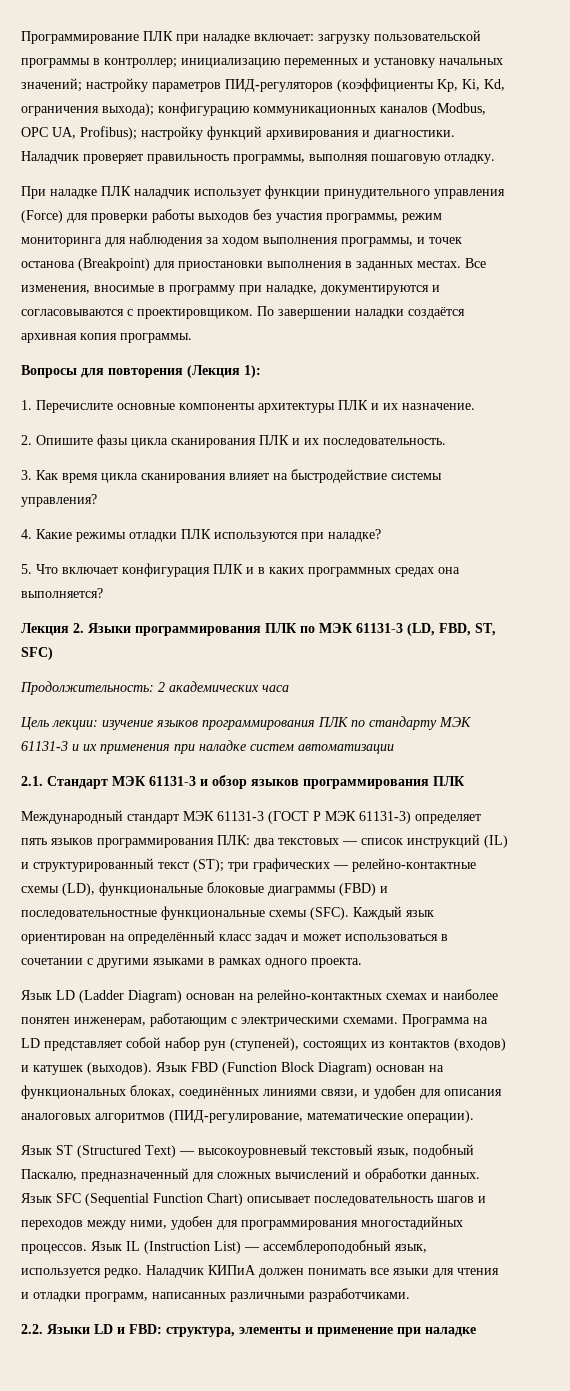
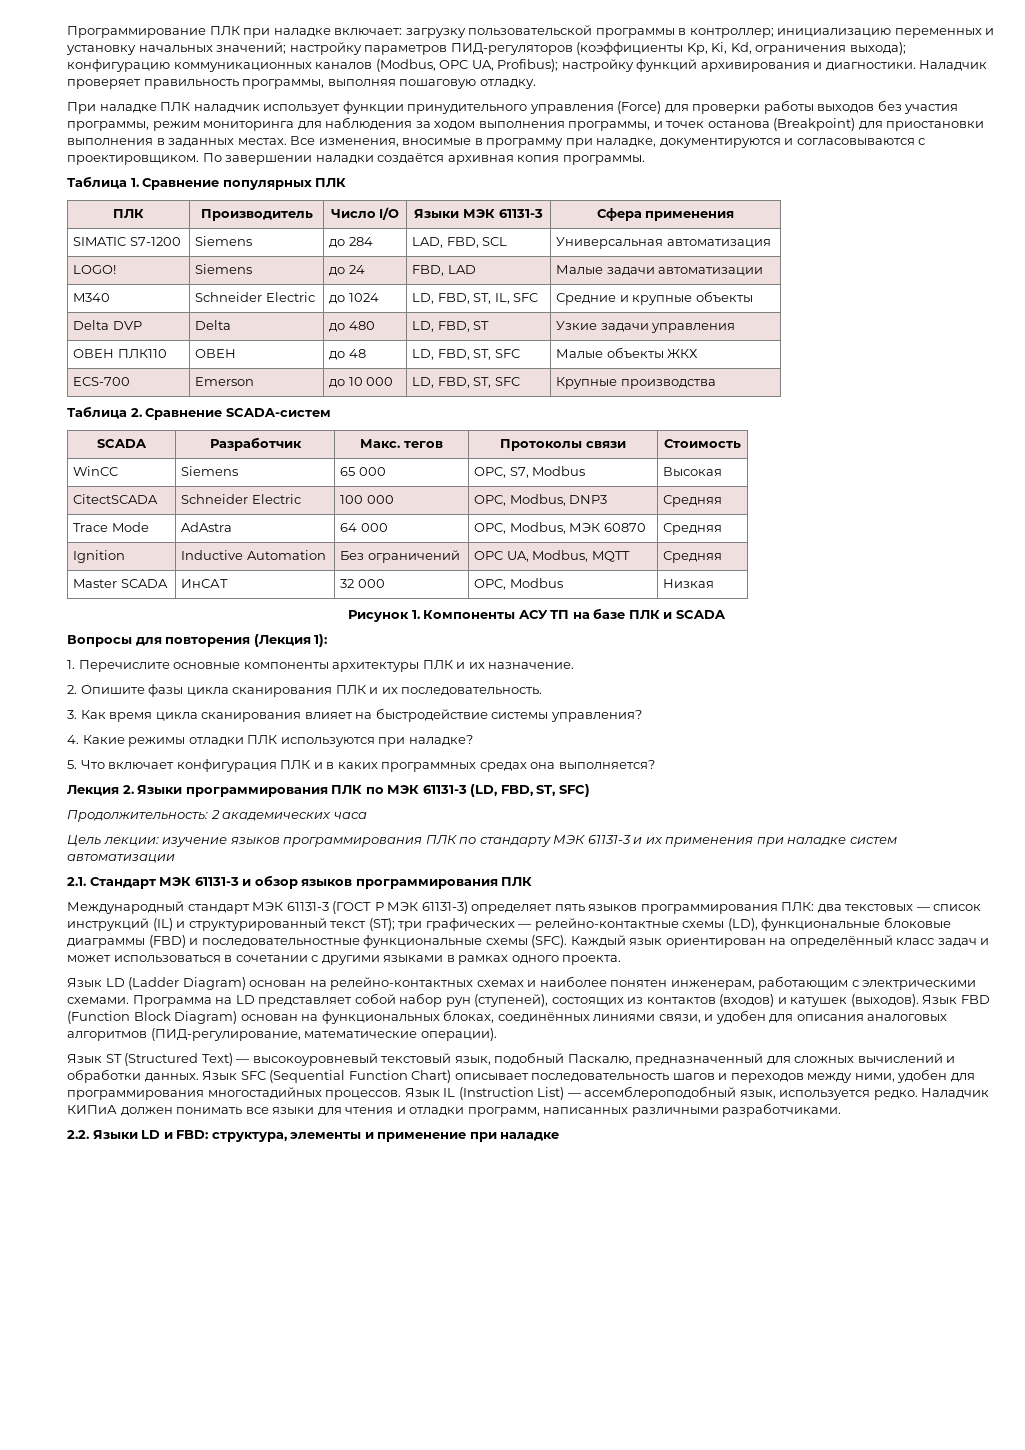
(192, 338) none -> [67,176,347,190] [113,209,144,218] [200,209,313,221] [330,207,400,220] [414,209,543,218] [596,208,735,221] [73,237,181,246] [195,236,253,246] [329,237,373,248] [412,237,508,248] [556,237,771,249] [73,265,117,274] [195,264,253,274] [329,265,365,276] [412,265,476,276] [556,265,764,276] [73,293,111,302] [195,292,315,302] [329,293,379,304] [412,293,539,304] [556,291,753,305] [73,320,142,330] [195,320,232,330] [329,321,375,332] [412,321,490,332] [556,321,736,333] [73,349,167,358] [195,349,237,358] [329,349,366,360] [412,349,520,360] [556,347,699,359] [73,377,131,386] [195,377,255,386] [329,377,394,388] [412,377,520,388] [556,377,716,389] [67,406,331,420] [97,439,147,448] [209,437,302,451] [360,439,443,448] [500,439,626,451] [664,439,742,448] [73,466,119,476] [181,466,239,476] [340,467,386,476] [474,466,586,478] [663,467,723,477] [73,494,159,504] [181,494,301,504] [340,495,394,504] [474,494,608,506] [663,495,723,507] [73,522,149,532] [181,522,233,532] [340,523,388,532] [474,522,646,534] [663,523,723,535] [73,550,126,563] [181,550,326,560] [340,550,460,563] [474,550,630,562] [663,551,723,563] [73,579,168,588] [181,579,229,588] [340,579,385,588] [474,578,563,590] [663,579,715,588] [348,608,726,622] // Таблица 1. Сравнение популярных ПЛК // ПЛК | Производитель | Число I/O | Языки МЭК 61131-3 | Сфера применения // SIMATIC S7-1200 | Siemens | до 284 | LAD, FBD, SCL | Универсальная автоматизация // LOGO! | Siemens | до 24 | FBD, LAD | Малые задачи автоматизации // M340 | Schneider Electric | до 1024 | LD, FBD, ST, IL, SFC | Средние и крупные объекты // Delta DVP | Delta | до 480 | LD, FBD, ST | Узкие задачи управления // ОВЕН ПЛК110 | ОВЕН | до 48 | LD, FBD, ST, SFC | Малые объекты ЖКХ // ECS-700 | Emerson | до 10 000 | LD, FBD, ST, SFC | Крупные производства // Таблица 2. Сравнение SCADA-систем // SCADA | Разработчик | Макс. тегов | Протоколы связи | Стоимость // WinCC | Siemens | 65 000 | OPC, S7, Modbus | Высокая // CitectSCADA | Schneider Electric | 100 000 | OPC, Modbus, DNP3 | Средняя // Trace Mode | AdAstra | 64 000 | OPC, Modbus, МЭК 60870 | Средняя // Ignition | Inductive Automation | Без ограничений | OPC UA, Modbus, MQTT | Средняя // Master SCADA | ИнСАТ | 32 000 | OPC, Modbus | Низкая // Рисунок 1. Компоненты АСУ ТП на базе ПЛК и SCADA

